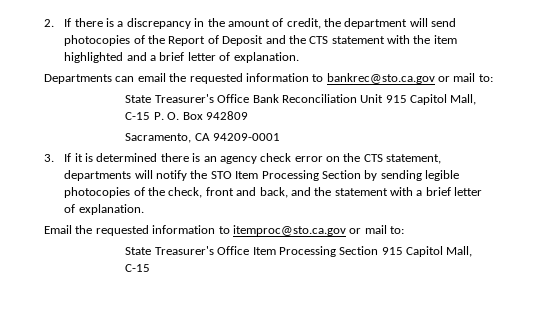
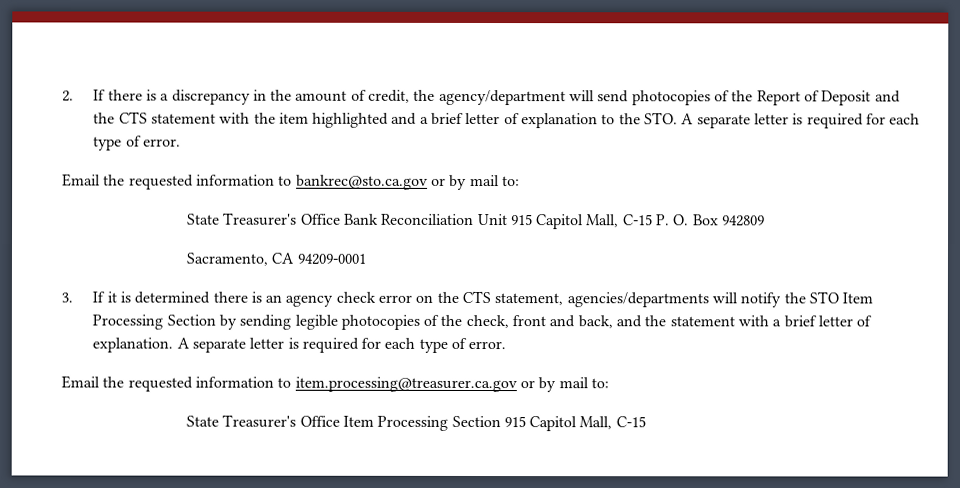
[344,18,408,29] department -> [438,89,566,106] agency/department
[233,52,299,63] [44,73,166,84] explanation. // Departments can email -> [521,112,921,129] [93,135,181,151] [62,173,101,187] explanation to the STO. A separate letter is required for each type of error. // Email
(450, 79) none -> [449,174,468,190] by
[64,170,132,181] departments -> [566,292,709,308] agencies/departments
[44,225,362,236] // Email the requested information to itemproc@sto.ca.gov or -> [176,337,507,353] [61,375,557,393] A separate letter is required for each type of error. // Email the requested information to item.processing@treasurer.ca.gov or by

